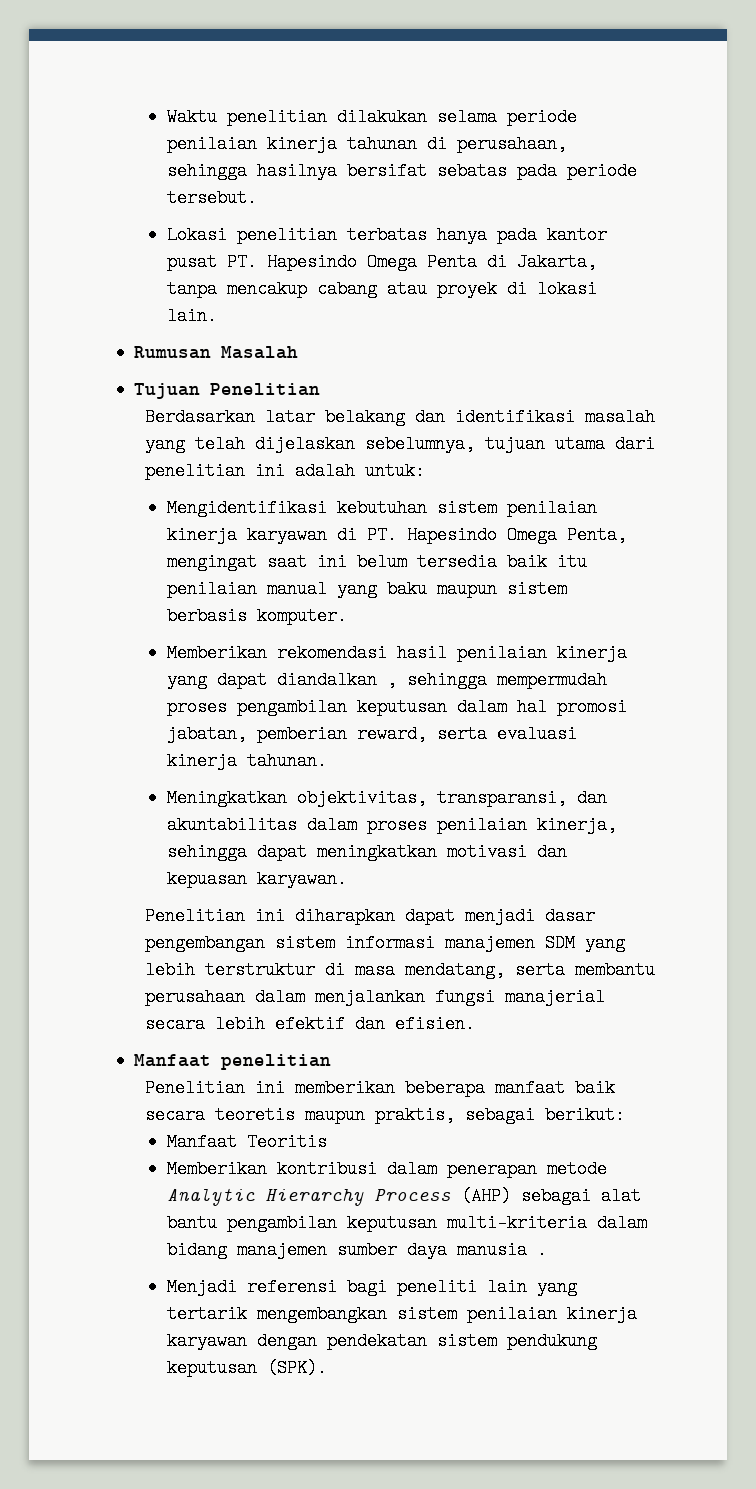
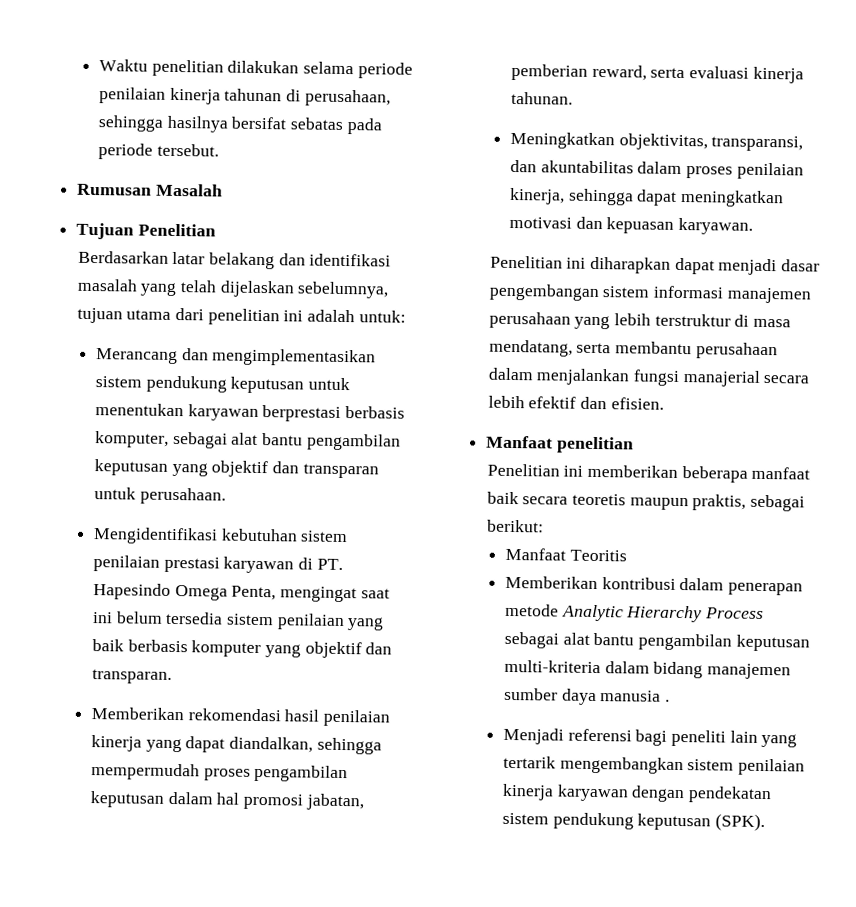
[166,226,607,244] [166,253,597,271] [166,280,597,298] [166,307,217,325] // Lokasi penelitian terbatas hanya pada kantor pusat PT. Hapesindo Omega Penta di Jakarta, tanpa mencakup cabang atau proyek di lokasi lain. -> (219, 150) none
(426, 471) none -> [95,348,377,367] [94,375,350,394] [94,403,405,422] [94,431,401,451] [93,459,379,479] [93,487,226,505] // Merancang dan mengimplementasikan sistem pendukung keputusan untuk menentukan karyawan berprestasi berbasis komputer, sebagai alat bantu pengambilan keputusan yang objektif dan transparan untuk perusahaan.
[166,526,237,544] kinerja -> [163,556,220,573] prestasi
[506,553,587,571] [166,580,567,598] [166,607,347,625] baik itu penilaian manual yang baku maupun sistem berbasis komputer. -> [225,613,385,631] [91,639,393,659] [91,669,172,684] sistem penilaian yang baik berbasis komputer yang objektif dan transparan.
[276,671,397,689] diandalkan , -> [228,736,313,753] diandalkan,
[545,934,576,952] SDM -> [488,311,571,329] perusahaan
[460,1187,511,1205] (AHP) -> (764, 613) none

